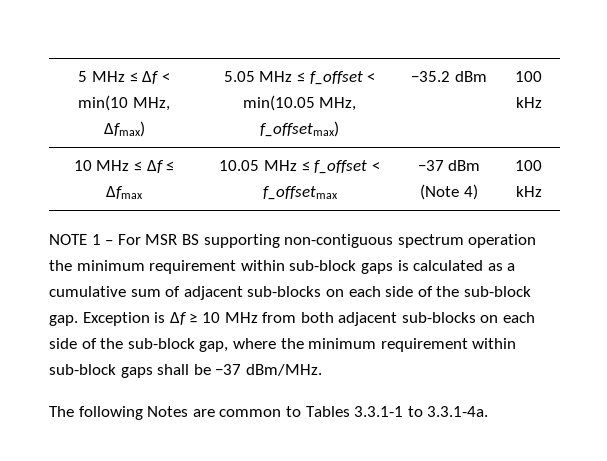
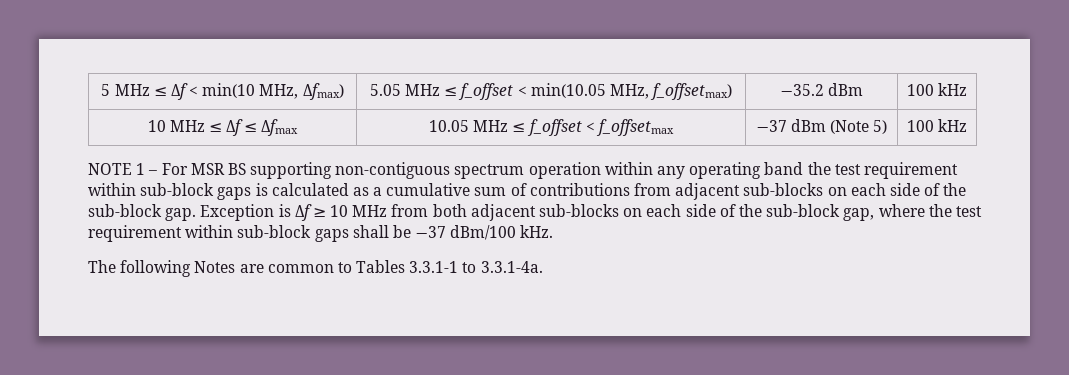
[463,184,478,200] 4) -> [873,120,888,134] 5)
[49,260,145,271] the minimum -> [604,162,861,179] within any operating band the test
(181, 291) none -> [529,183,672,196] contributions from
[308,338,377,349] minimum -> [955,206,982,217] test
[245,364,322,376] dBm/MHz. -> [450,225,554,240] dBm/100 kHz.

